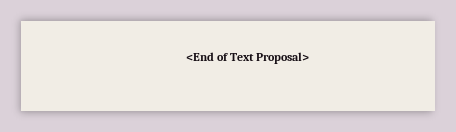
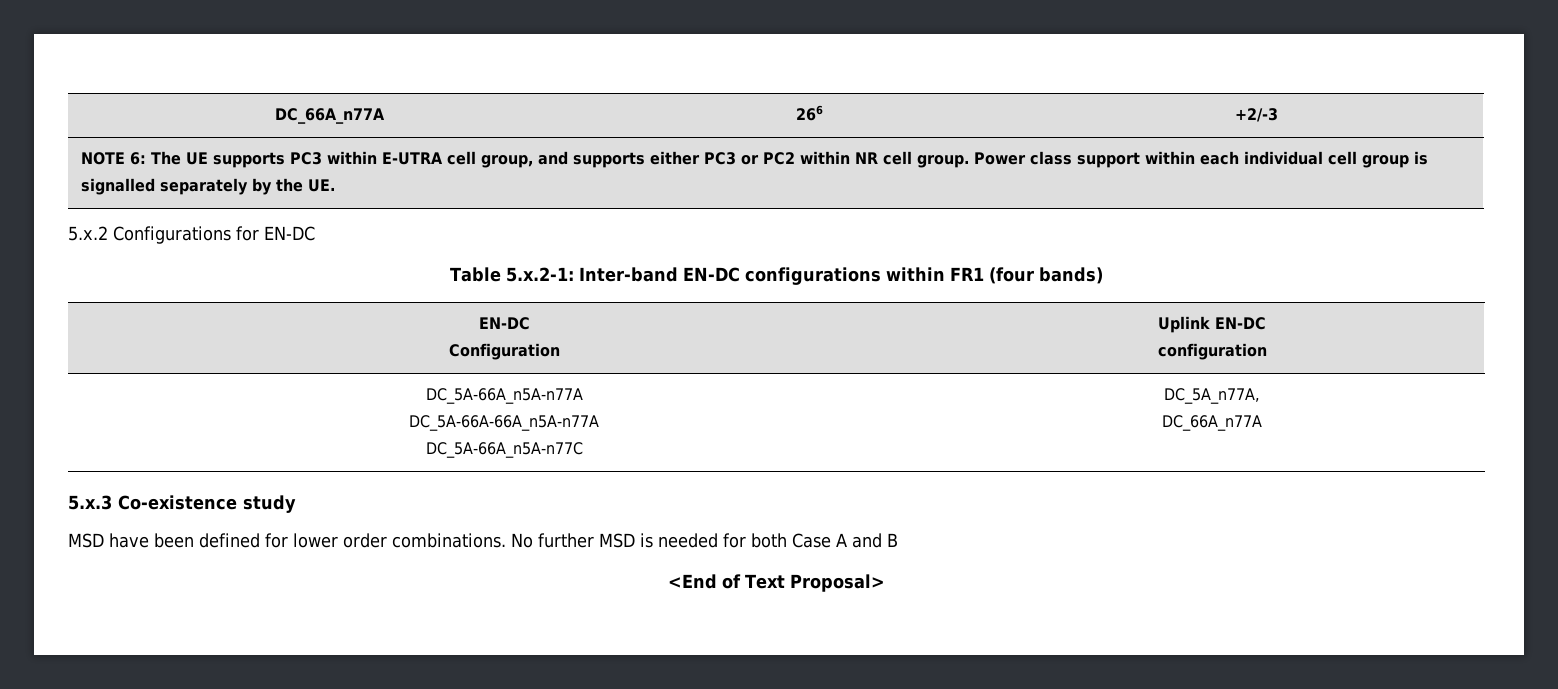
(185, 56) none -> [274,108,385,124] [795,105,823,121] [1234,108,1278,122] [80,151,1428,168] [80,178,335,195] [68,226,315,244] [450,267,1103,285] [478,317,530,330] [448,343,560,360] [1158,316,1266,333] [1157,343,1267,360] [425,388,583,404] [409,415,599,431] [425,442,583,458] [1164,388,1260,404] [1162,415,1262,431] [68,495,296,513] [68,533,898,548] DC_66A_n77A | 266 | +2/-3 // NOTE 6: The UE supports PC3 within E-UTRA cell group, and supports either PC3 or PC2 within NR cell group. Power class support within each individual cell group is signalled separately by the UE. // 5.x.2 Configurations for EN-DC // Table 5.x.2-1: Inter-band EN-DC configurations within FR1 (four bands) // EN-DC // Configuration | Uplink EN-DC // configuration // DC_5A-66A_n5A-n77A // DC_5A-66A-66A_n5A-n77A // DC_5A-66A_n5A-n77C | DC_5A_n77A, // DC_66A_n77A // 5.x.3 Co-existence study // MSD have been defined for lower order combinations. No further MSD is needed for both Case A and B //

